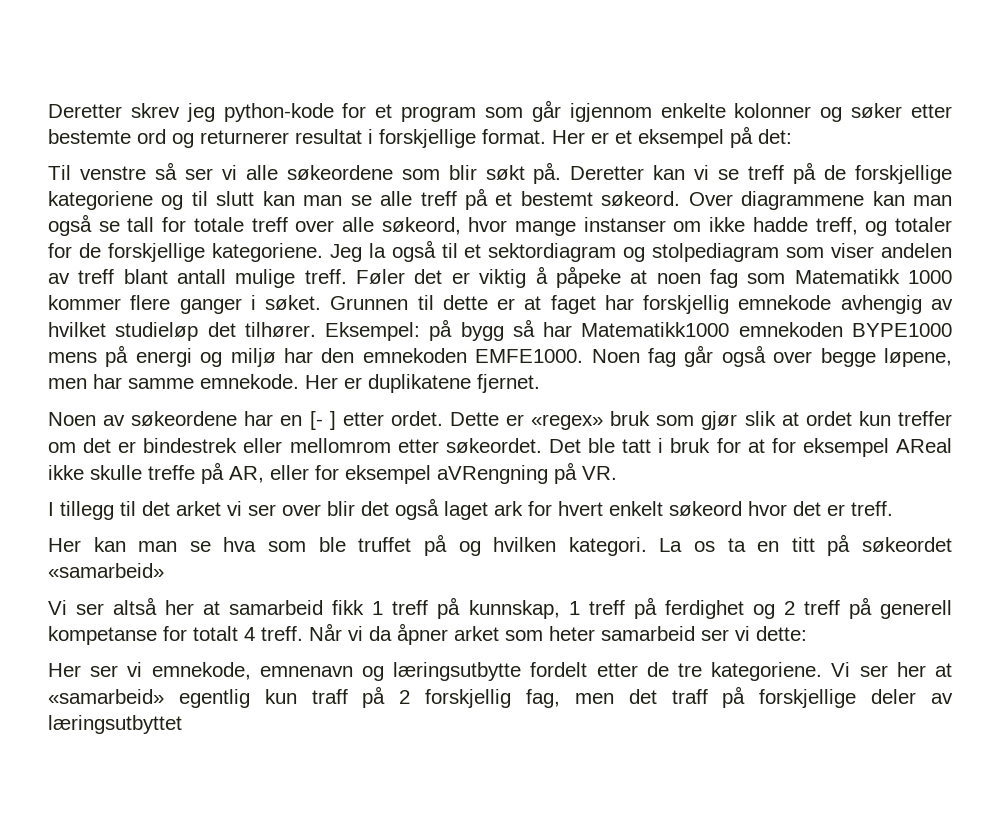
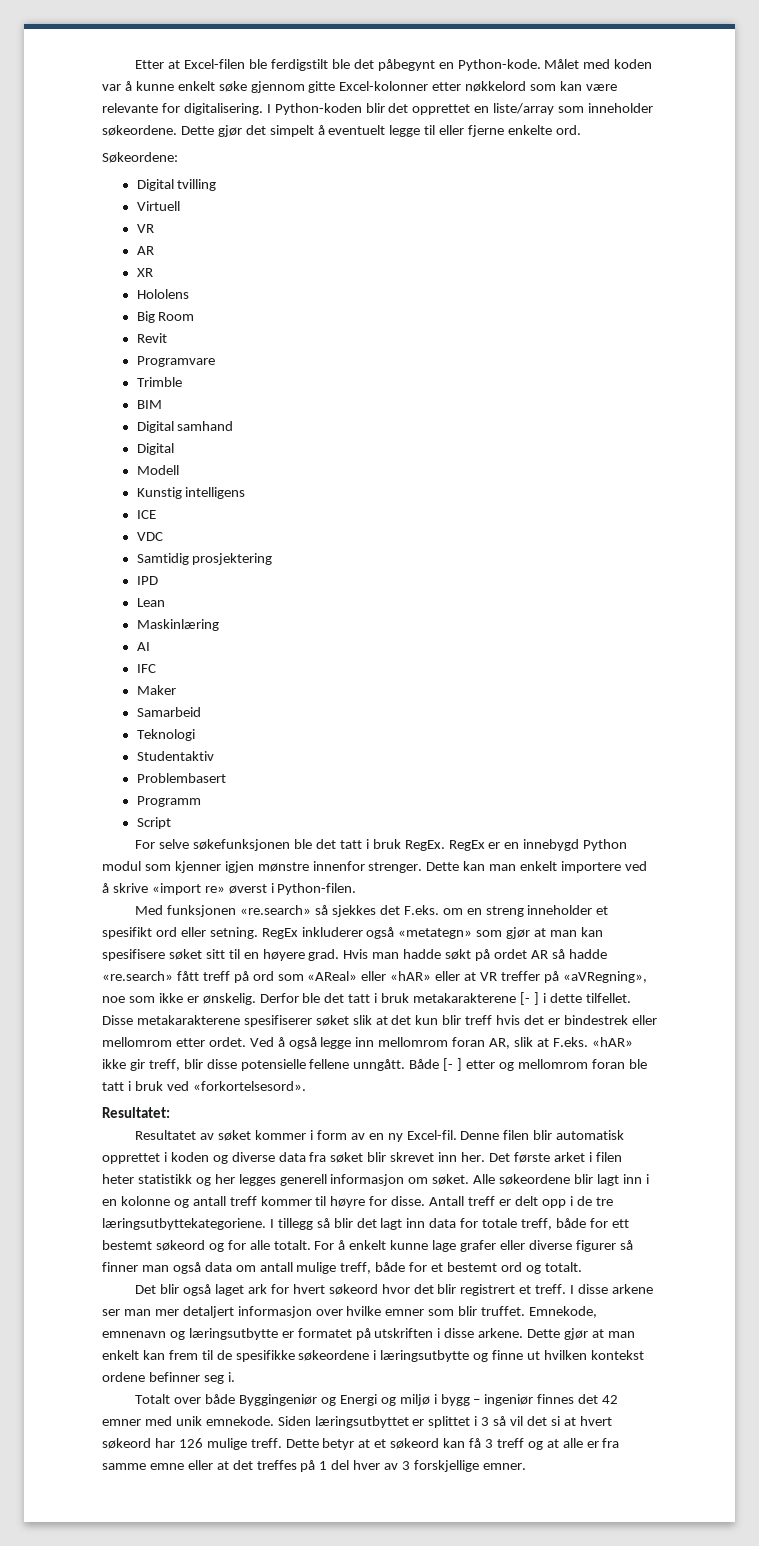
[48,100,952,122] [48,126,792,148] [48,162,953,184] [48,188,952,210] [48,214,953,236] [48,240,953,262] [48,266,953,288] [48,295,953,314] [48,319,952,341] [48,345,952,367] [48,374,540,393] [48,411,952,430] [48,442,76,453] Deretter skrev jeg python-kode for et program som går igjennom enkelte kolonner og søker etter bestemte ord og returnerer resultat i forskjellige format. Her er et eksempel på det: // Til venstre så ser vi alle søkeordene som blir søkt på. Deretter kan vi se treff på de forskjellige kategoriene og til slutt kan man se alle treff på et bestemt søkeord. Over diagrammene kan man også se tall for totale treff over alle søkeord, hvor mange instanser om ikke hadde treff, og totaler for de forskjellige kategoriene. Jeg la også til et sektordiagram og stolpediagram som viser andelen av treff blant antall mulige treff. Føler det er viktig å påpeke at noen fag som Matematikk 1000 kommer flere ganger i søket. Grunnen til dette er at faget har forskjellig emnekode avhengig av hvilket studieløp det tilhører. Eksempel: på bygg så har Matematikk1000 emnekoden BYPE1000 mens på energi og miljø har den emnekoden EMFE1000. Noen fag går også over begge løpene, men har samme emnekode. Her er duplikatene fjernet. // Noen av søkeordene har en [- ] etter ordet. Dette er «regex» bruk som gjør slik at ordet kun treffer om -> [135,59,653,71] [102,81,617,93] [102,103,654,115] [102,125,581,137] [102,152,178,163] [136,179,217,191] [136,201,180,211] [136,224,154,233] [136,246,154,255] [136,268,153,277] [136,289,189,299] [136,311,195,323] [136,333,167,343] [136,356,215,367] [136,377,182,387] [136,400,162,409] [136,421,234,433] [136,443,174,455] [136,465,179,475] [136,487,246,499] [136,510,156,519] [136,532,163,541] [136,553,273,565] [136,576,158,585] [136,598,165,607] [136,619,219,631] [136,642,150,651] [136,664,156,673] [136,685,176,695] [136,707,201,717] [136,729,195,741] [136,751,214,761] [136,773,226,783] [136,796,201,807] [136,817,171,829] [135,839,628,851] [102,861,647,873] [102,883,357,895] [135,905,609,917] [102,927,603,939] [102,949,607,961] [102,971,647,983] [102,992,631,1005] [102,1015,521,1027] Etter at Excel-filen ble ferdigstilt ble det påbegynt en Python-kode. Målet med koden var å kunne enkelt søke gjennom gitte Excel-kolonner etter nøkkelord som kan være relevante for digitalisering. I Python-koden blir det opprettet en liste/array som inneholder søkeordene. Dette gjør det simpelt å eventuelt legge til eller fjerne enkelte ord. // Søkeordene: // Digital tvilling // Virtuell // VR // AR // XR // Hololens // Big Room // Revit // Programvare // Trimble // BIM // Digital samhand // Digital // Modell // Kunstig intelligens // ICE // VDC // Samtidig prosjektering // IPD // Lean // Maskinlæring // AI // IFC // Maker // Samarbeid // Teknologi // Studentaktiv // Problembasert // Programm // Script // For selve søkefunksjonen ble det tatt i bruk RegEx. RegEx er en innebygd Python modul som kjenner igjen mønstre innenfor strenger. Dette kan man enkelt importere ved å skrive «import re» øverst i Python-filen. // Med funksjonen «re.search» så sjekkes det F.eks. om en streng inneholder et spesifikt ord eller setning. RegEx inkluderer også «metategn» som gjør at man kan spesifisere søket sitt til en høyere grad. Hvis man hadde søkt på ordet AR så hadde «re.search» fått treff på ord som «AReal» eller «hAR» eller at VR treffer på «aVRegning», noe som ikke er ønskelig. Derfor ble det tatt i bruk metakarakterene [- ] i dette tilfellet. Disse metakarakterene spesifiserer søket slik at det kun blir treff hvis
[445,438,953,457] [48,462,617,484] [48,501,389,520] søkeordet. Det ble tatt i bruk for at for eksempel AReal ikke skulle treffe på AR, eller for eksempel aVRengning på VR. // I tillegg til det arket vi ser over blir det -> [208,1037,633,1049] [102,1058,647,1071] [102,1081,306,1091] [102,1107,170,1118] [135,1130,625,1142] [102,1152,622,1164] [102,1174,649,1186] [102,1196,613,1208] [102,1218,629,1230] [102,1240,633,1252] [102,1262,582,1274] [135,1284,180,1294] ordet. Ved å også legge inn mellomrom foran AR, slik at F.eks. «hAR» ikke gir treff, blir disse potensielle fellene unngått. Både [- ] etter og mellomrom foran ble tatt i bruk ved «forkortelsesord». // Resultatet: // Resultatet av søket kommer i form av en ny Excel-fil. Denne filen blir automatisk opprettet i koden og diverse data fra søket blir skrevet inn her. Det første arket i filen heter statistikk og her legges generell informasjon om søket. Alle søkeordene blir lagt inn i en kolonne og antall treff kommer til høyre for disse. Antall treff er delt opp i de tre læringsutbyttekategoriene. I tillegg så blir det lagt inn data for totale treff, både for ett bestemt søkeord og for alle totalt. For å enkelt kunne lage grafer eller diverse figurer så finner man også data om antall mulige treff, både for et bestemt ord og totalt. // Det blir
[609,501,663,516] enkelt -> (325, 1289) none
[827,501,893,516] [48,534,952,556] [48,563,164,578] [48,597,953,619] [48,623,807,645] [48,662,953,681] [48,686,954,708] [48,715,182,734] er treff. // Her kan man se hva som ble truffet på og hvilken kategori. La os ta en titt på søkeordet «samarbeid» // Vi ser altså her at samarbeid fikk 1 treff på kunnskap, 1 treff på ferdighet og 2 treff på generell kompetanse for totalt 4 treff. Når vi da åpner arket som heter samarbeid ser vi dette: // Her ser vi emnekode, emnenavn og læringsutbytte fordelt etter de tre kategoriene. Vi ser her at «samarbeid» egentlig kun traff på 2 forskjellig fag, men det traff på forskjellige deler av læringsutbyttet -> [437,1284,653,1296] [102,1306,598,1318] [102,1328,635,1340] [102,1350,644,1362] [102,1372,235,1384] [135,1394,619,1406] [102,1416,612,1428] [102,1438,620,1450] [102,1460,526,1472] blir registrert et treff. I disse arkene ser man mer detaljert informasjon over hvilke emner som blir truffet. Emnekode, emnenavn og læringsutbytte er formatet på utskriften i disse arkene. Dette gjør at man enkelt kan frem til de spesifikke søkeordene i læringsutbytte og finne ut hvilken kontekst ordene befinner seg i. // Totalt over både Byggingeniør og Energi og miljø i bygg – ingeniør finnes det 42 emner med unik emnekode. Siden læringsutbyttet er splittet i 3 så vil det si at hvert søkeord har 126 mulige treff. Dette betyr at et søkeord kan få 3 treff og at alle er fra samme emne eller at det treffes på 1 del hver av 3 forskjellige emner.

